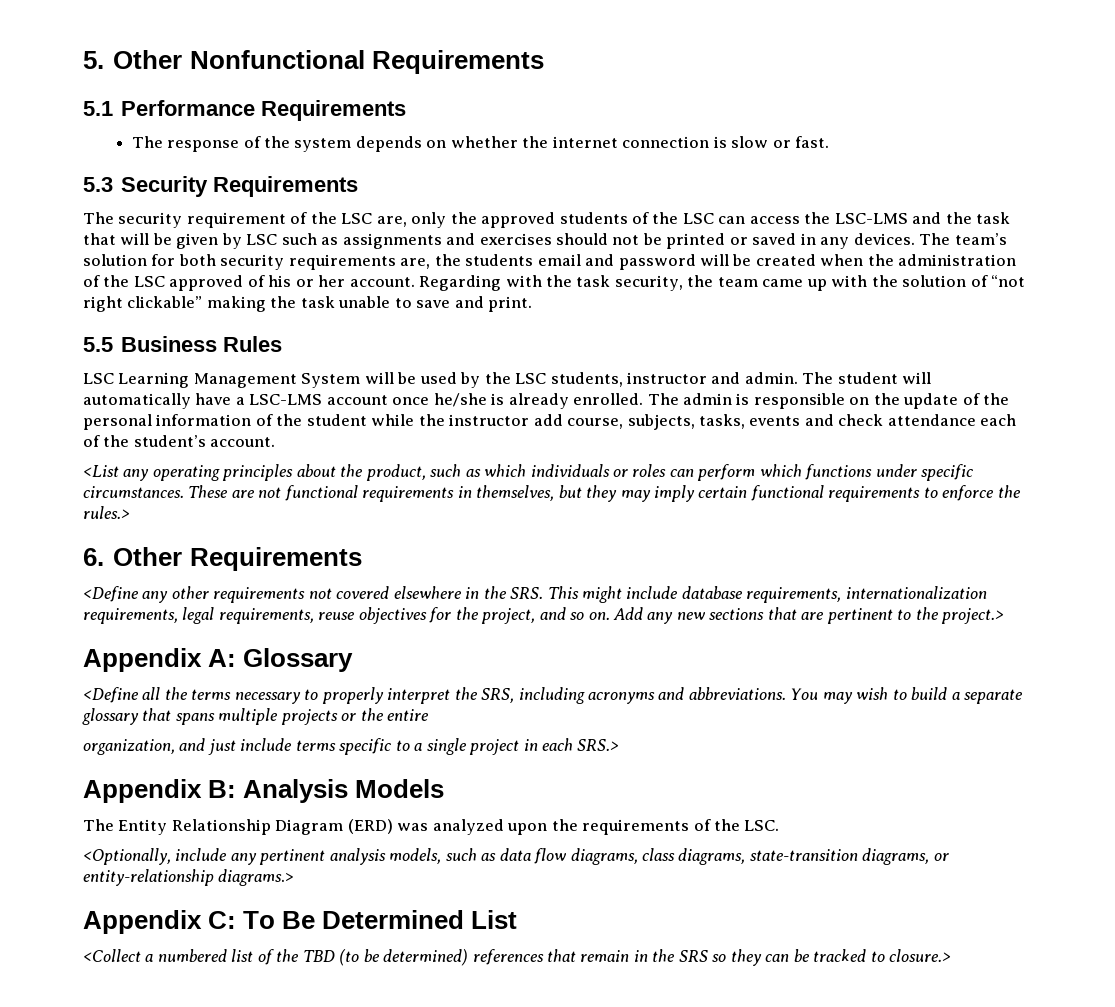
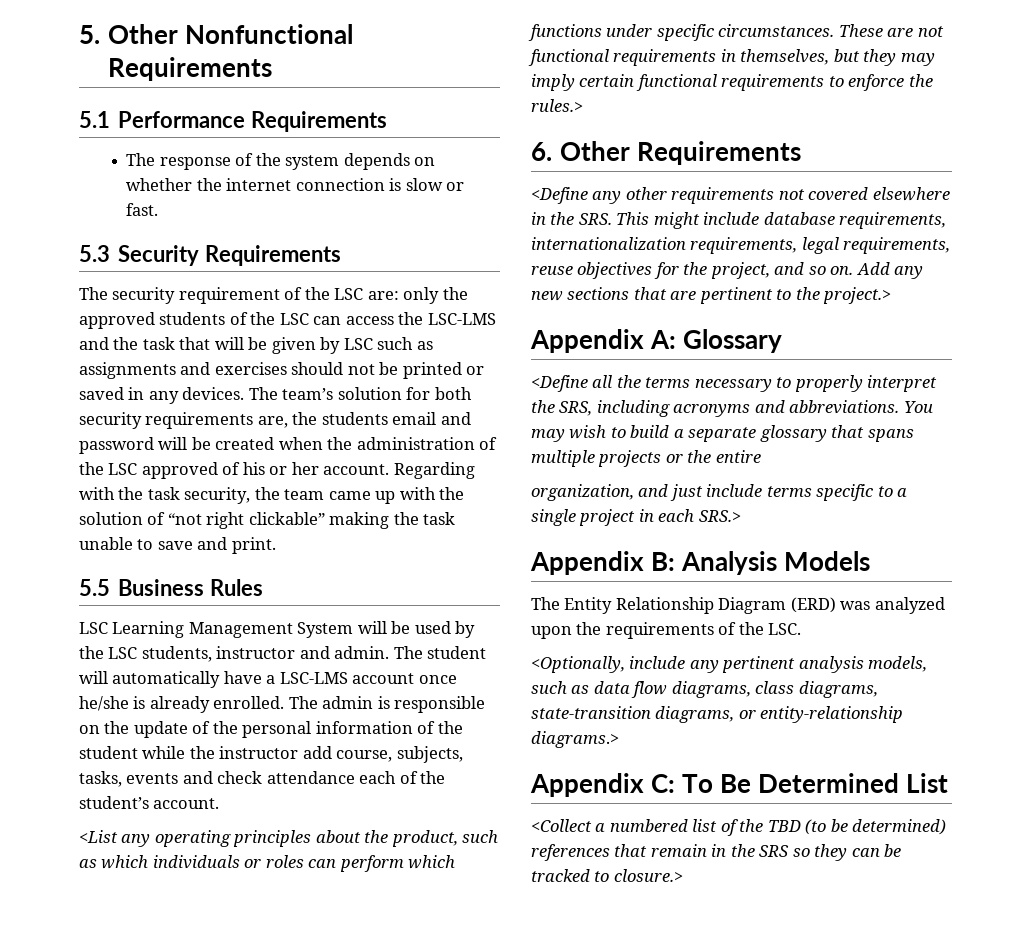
[376,216,407,227] are, -> [367,291,399,300] are:

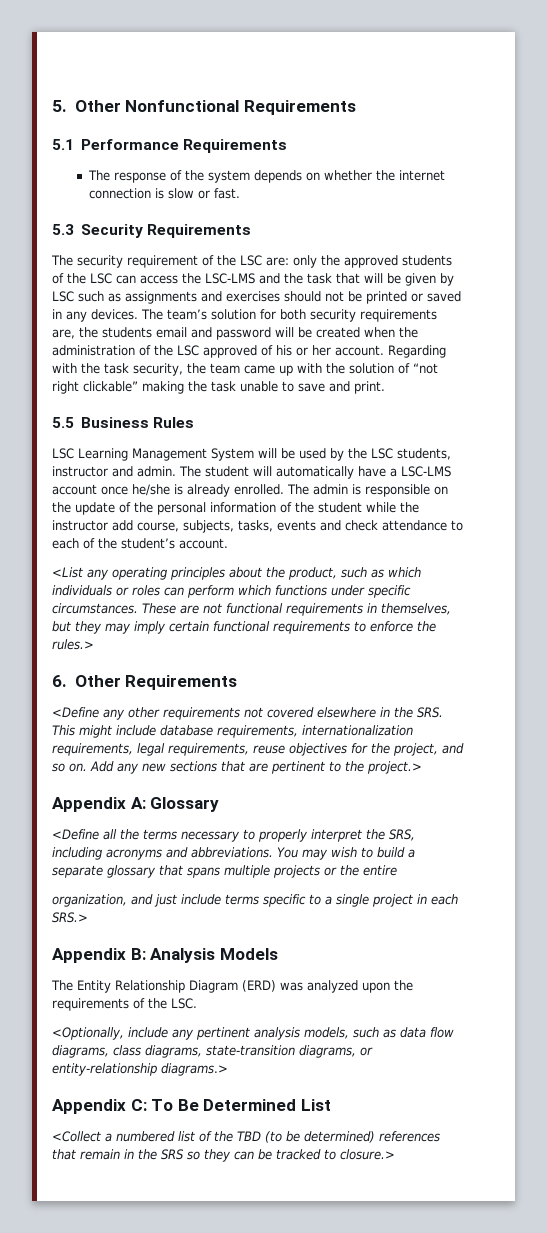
(355, 777) none -> [451,520,463,531] to

